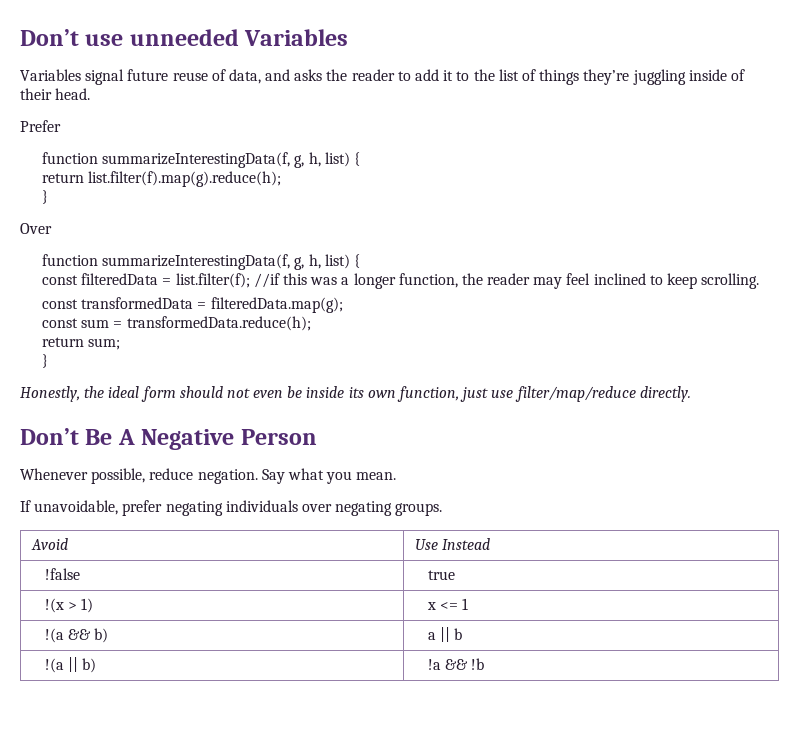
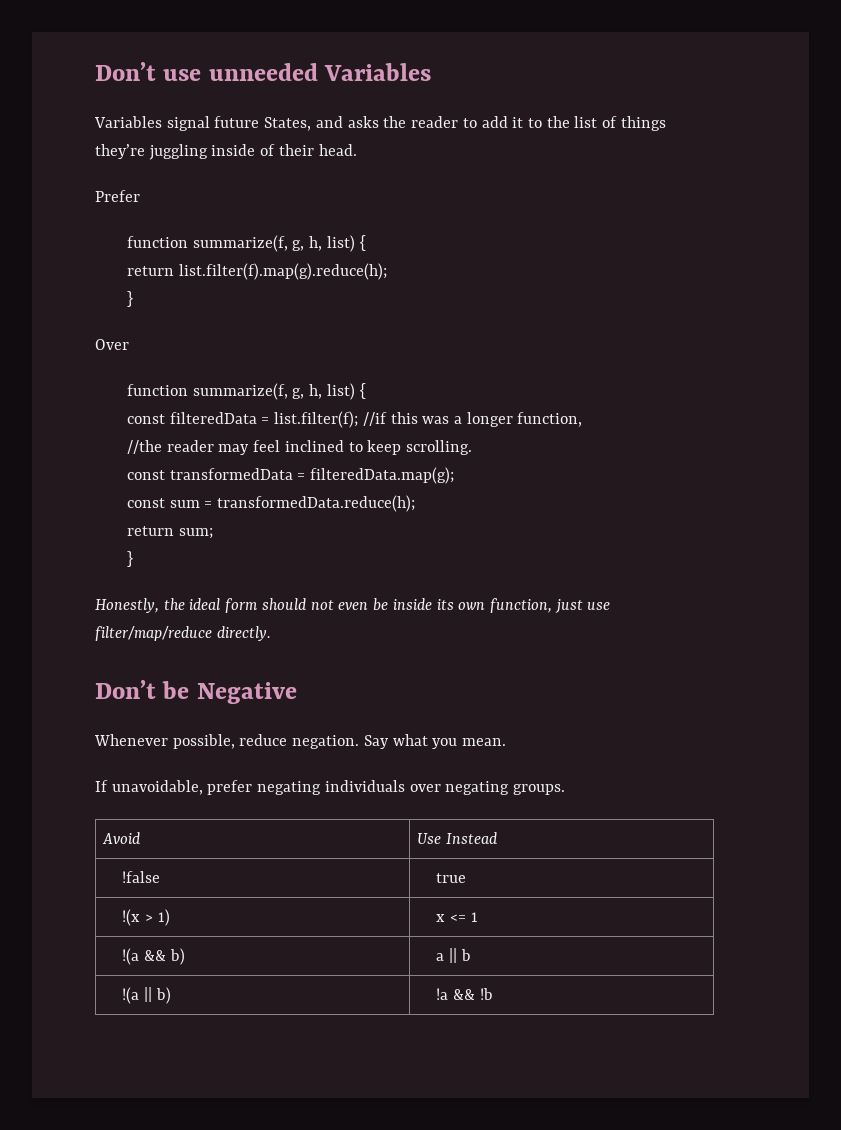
[172,69,261,84] reuse of data, -> [264,117,312,131] States,
[102,152,291,168] summarizeInterestingData(f, -> [192,235,288,252] summarize(f,
[102,254,291,270] summarizeInterestingData(f, -> [192,383,288,400] summarize(f,
[461,273,483,285] the -> [126,440,162,454] // //the
[85,429,135,445] Be A -> [162,681,190,699] be
[240,429,317,445] Person -> (297, 693) none

